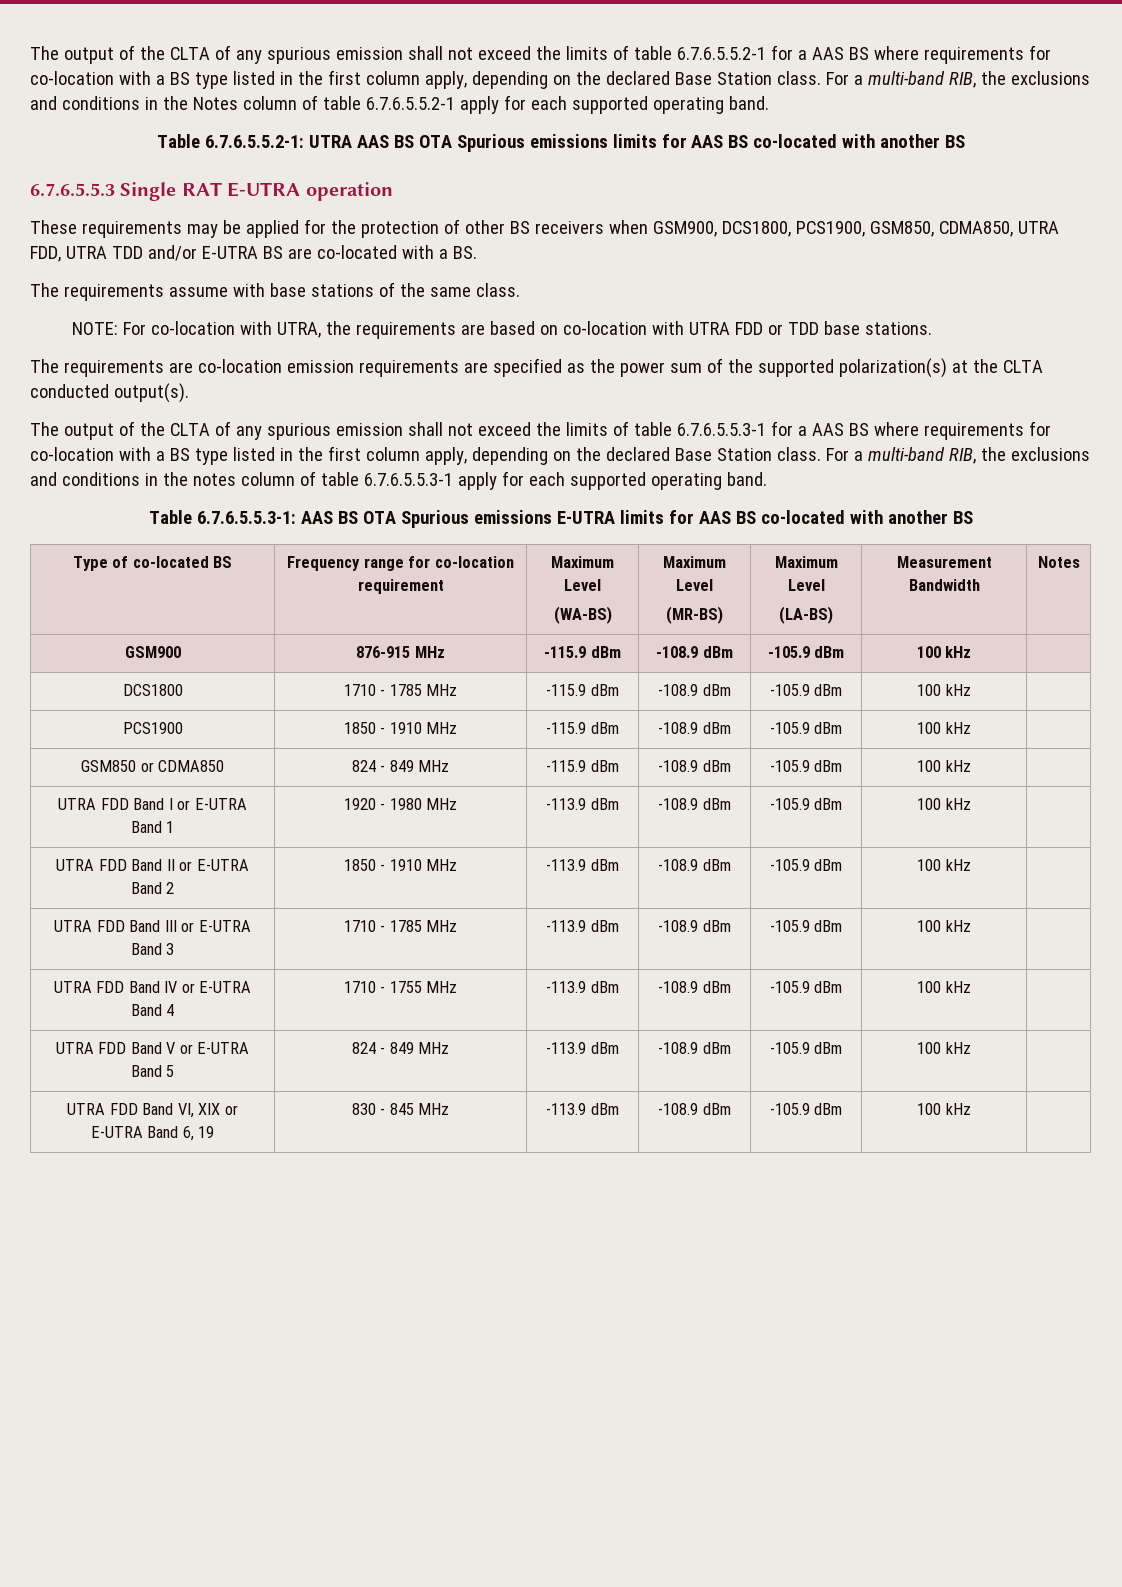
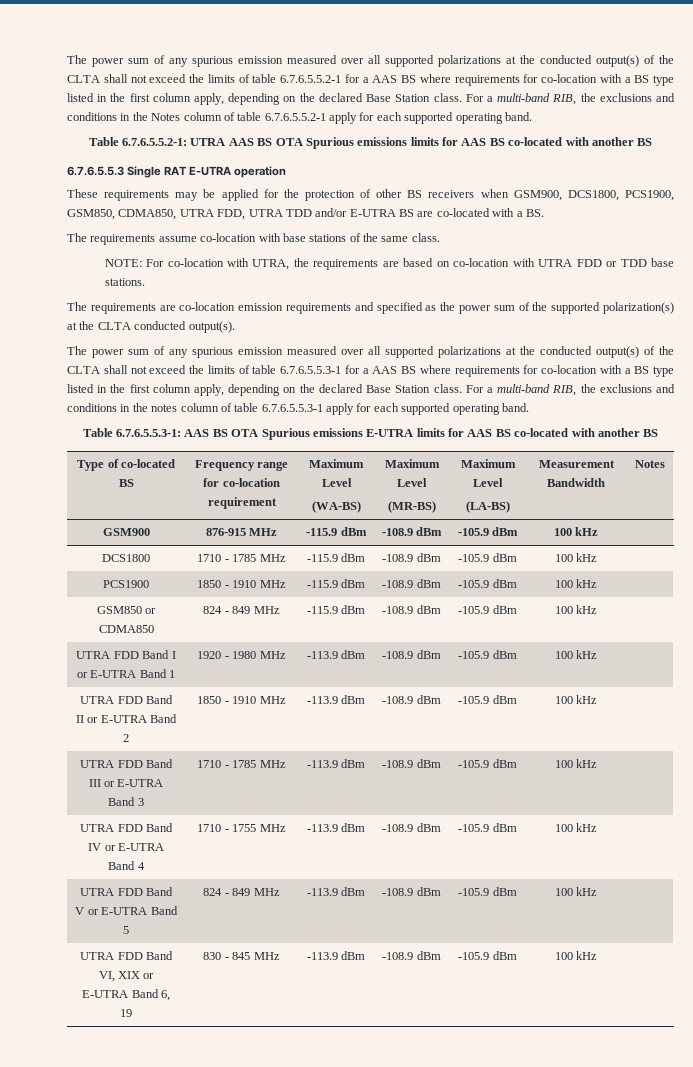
[30,45,403,64] The output of the CLTA of any spurious emission -> [67,55,674,67] [67,75,100,83] The power sum of any spurious emission measured over all supported polarizations at the conducted output(s) of the CLTA
(228, 292) none -> [200,233,257,242] co-location
[463,362,488,373] are -> [354,302,374,311] and
[63,421,403,440] output of the CLTA of any spurious emission -> [92,346,674,358] [67,366,100,374] power sum of any spurious emission measured over all supported polarizations at the conducted output(s) of the CLTA

